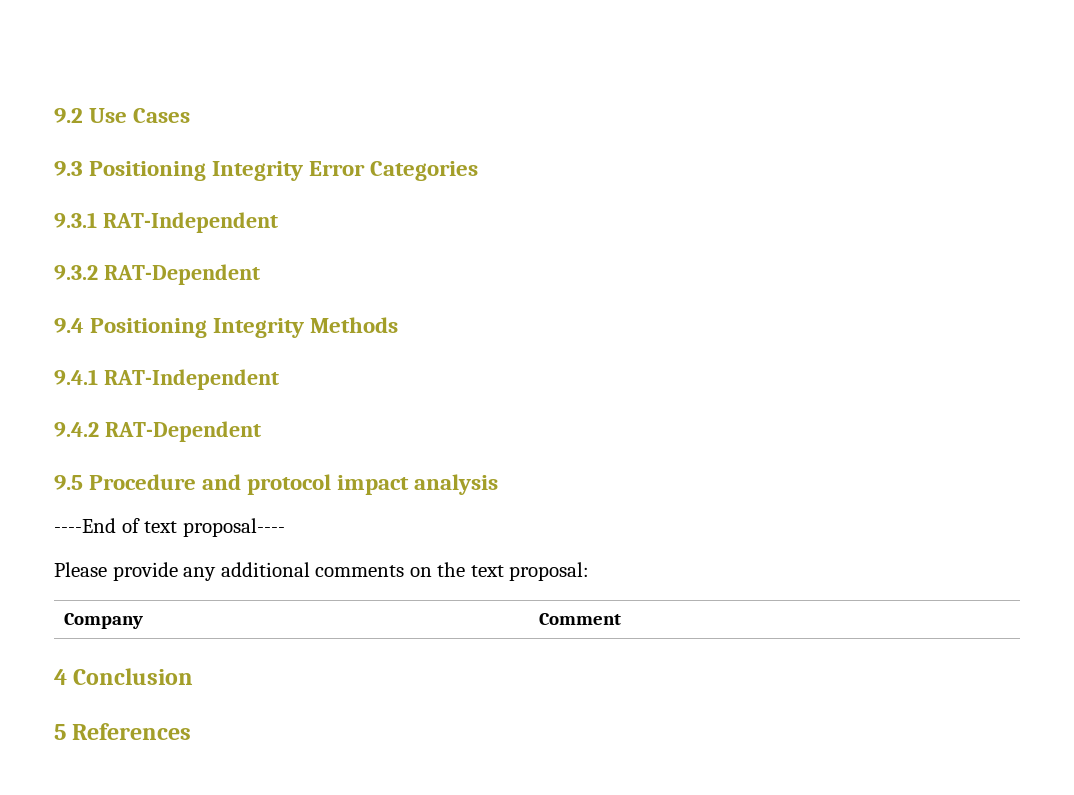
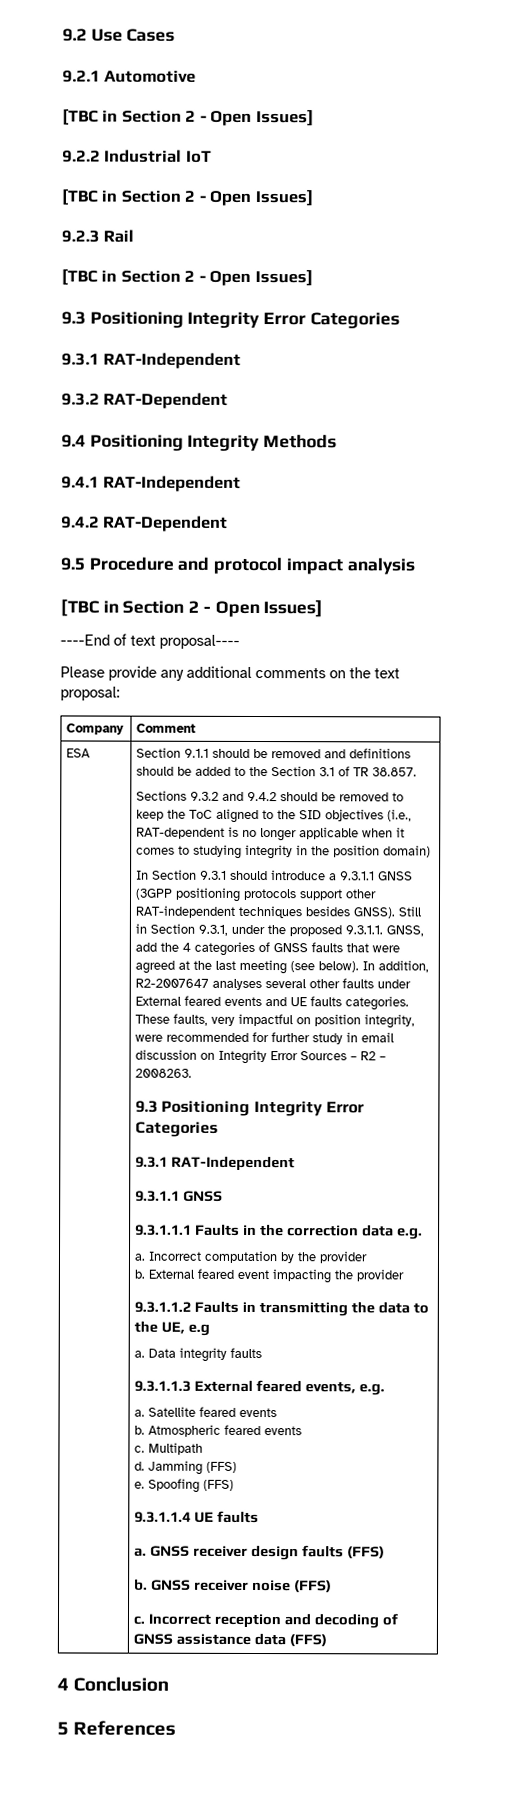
(191, 115) none -> [62,70,197,83] [62,108,314,127] [62,149,212,163] [61,188,313,207] [61,229,135,243] [61,268,313,287] // 9.2.1 Automotive // [TBC in Section 2 - Open Issues] // 9.2.2 Industrial IoT // [TBC in Section 2 - Open Issues] // 9.2.3 Rail // [TBC in Section 2 - Open Issues]
(499, 484) none -> [60,599,324,618] // [TBC in Section 2 - Open Issues]
(622, 619) none -> [66,748,92,758] [136,747,412,759] [136,766,418,777] [136,790,405,802] [136,808,413,824] [136,826,406,842] [136,844,432,860] [136,869,414,881] [135,887,378,902] [135,905,422,919] [135,923,425,937] [135,941,401,957] [135,959,430,975] [135,978,412,991] [135,995,410,1011] [135,1013,416,1029] [135,1031,395,1045] [135,1049,387,1065] [135,1068,193,1078] [135,1100,365,1117] [135,1121,219,1137] [135,1155,295,1172] [135,1190,223,1202] [135,1223,423,1240] [134,1250,369,1264] [134,1268,405,1284] [134,1300,429,1317] [134,1320,210,1336] [134,1347,263,1362] [134,1379,385,1396] [134,1406,278,1418] [134,1424,303,1437] [134,1442,204,1455] [134,1460,238,1475] [134,1478,235,1493] [134,1510,259,1524] [134,1544,385,1561] [134,1578,332,1593] [133,1613,399,1629] [133,1632,327,1647] // ESA | Section 9.1.1 should be removed and definitions should be added to the Section 3.1 of TR 38.857. // Sections 9.3.2 and 9.4.2 should be removed to keep the ToC aligned to the SID objectives (i.e., RAT-dependent is no longer applicable when it comes to studying integrity in the position domain) // In Section 9.3.1 should introduce a 9.3.1.1 GNSS (3GPP positioning protocols support other RAT-independent techniques besides GNSS). Still in Section 9.3.1, under the proposed 9.3.1.1. GNSS, add the 4 categories of GNSS faults that were agreed at the last meeting (see below). In addition, R2-2007647 analyses several other faults under External feared events and UE faults categories. These faults, very impactful on position integrity, were recommended for further study in email discussion on Integrity Error Sources – R2 – 2008263. // 9.3 Positioning Integrity Error Categories // 9.3.1 RAT-Independent // 9.3.1.1 GNSS // 9.3.1.1.1 Faults in the correction data e.g. // a. Incorrect computation by the provider // b. External feared event impacting the provider // 9.3.1.1.2 Faults in transmitting the data to the UE, e.g // a. Data integrity faults // 9.3.1.1.3 External feared events, e.g. // a. Satellite feared events // b. Atmospheric feared events // c. Multipath // d. Jamming (FFS) // e. Spoofing (FFS) // 9.3.1.1.4 UE faults // a. GNSS receiver design faults (FFS) // b. GNSS receiver noise (FFS) // c. Incorrect reception and decoding of GNSS assistance data (FFS)

